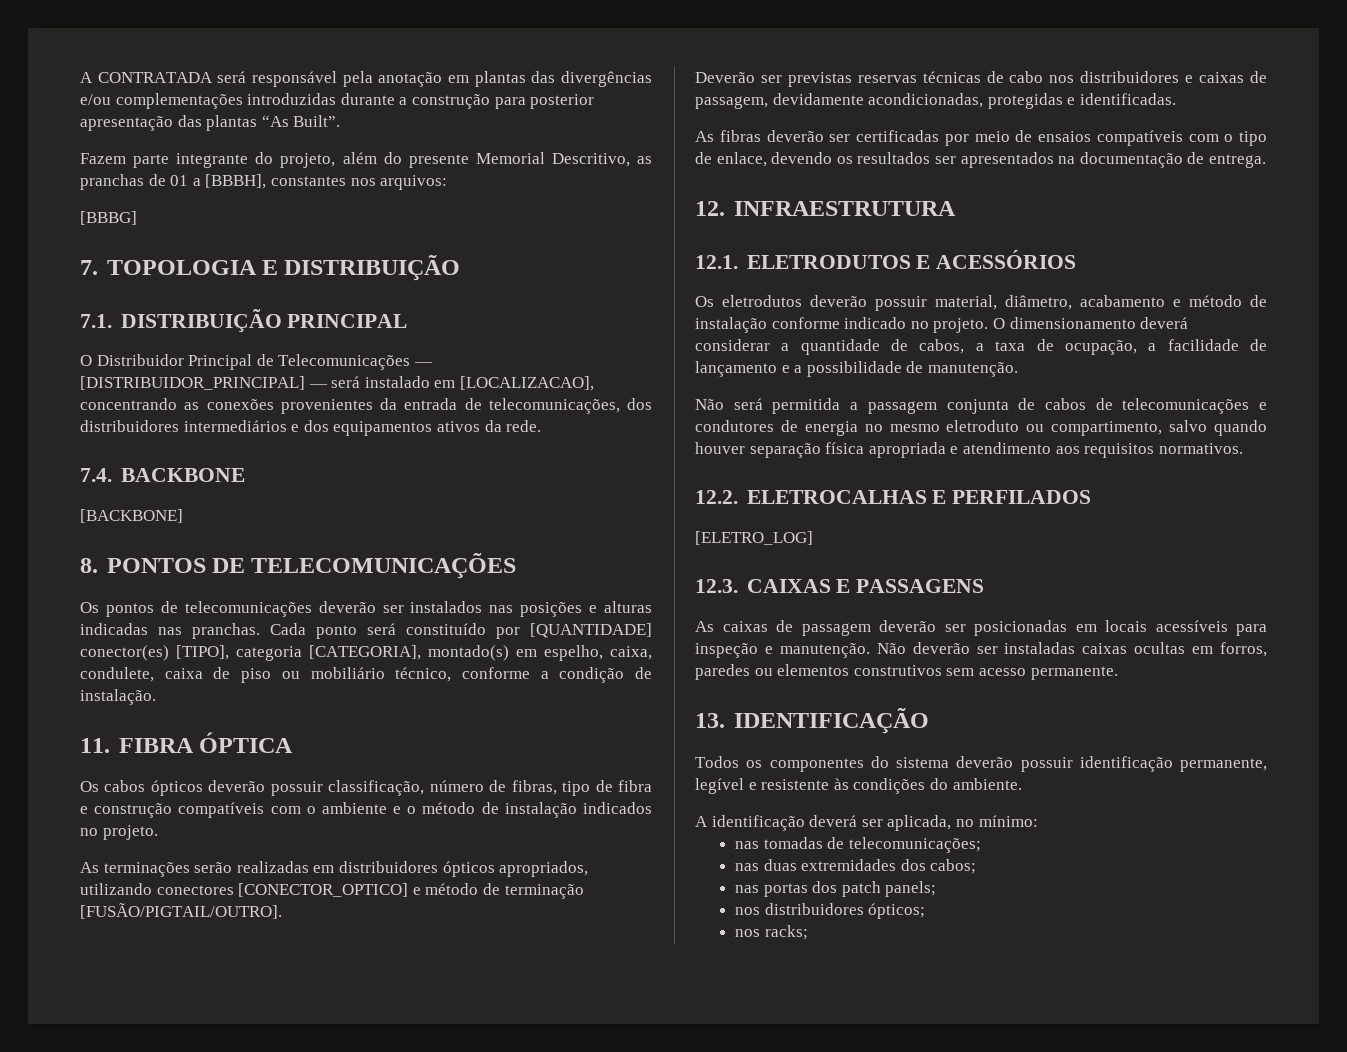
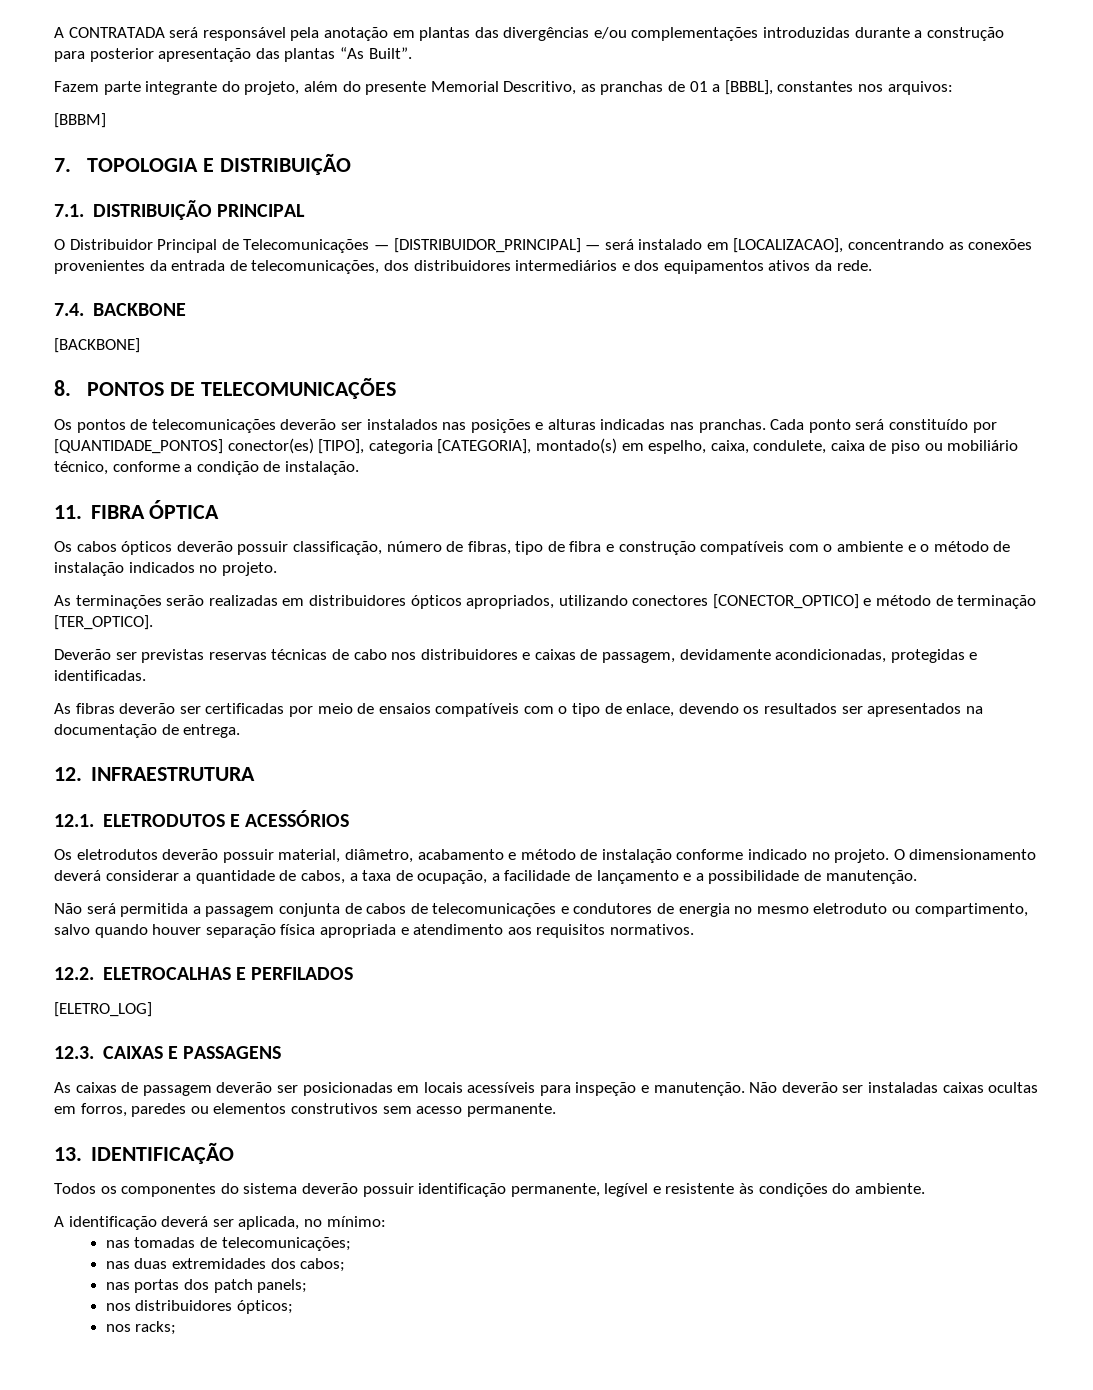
[205,174,267,189] [BBBH], -> [724,80,773,95] [BBBL],
[80,211,137,225] [BBBG] -> [54,113,106,128] [BBBM]
[530,623,652,638] [QUANTIDADE] -> [54,439,223,454] [QUANTIDADE_PONTOS]
[80,903,282,919] [FUSÃO/PIGTAIL/OUTRO]. -> [54,615,153,630] [TER_OPTICO].

